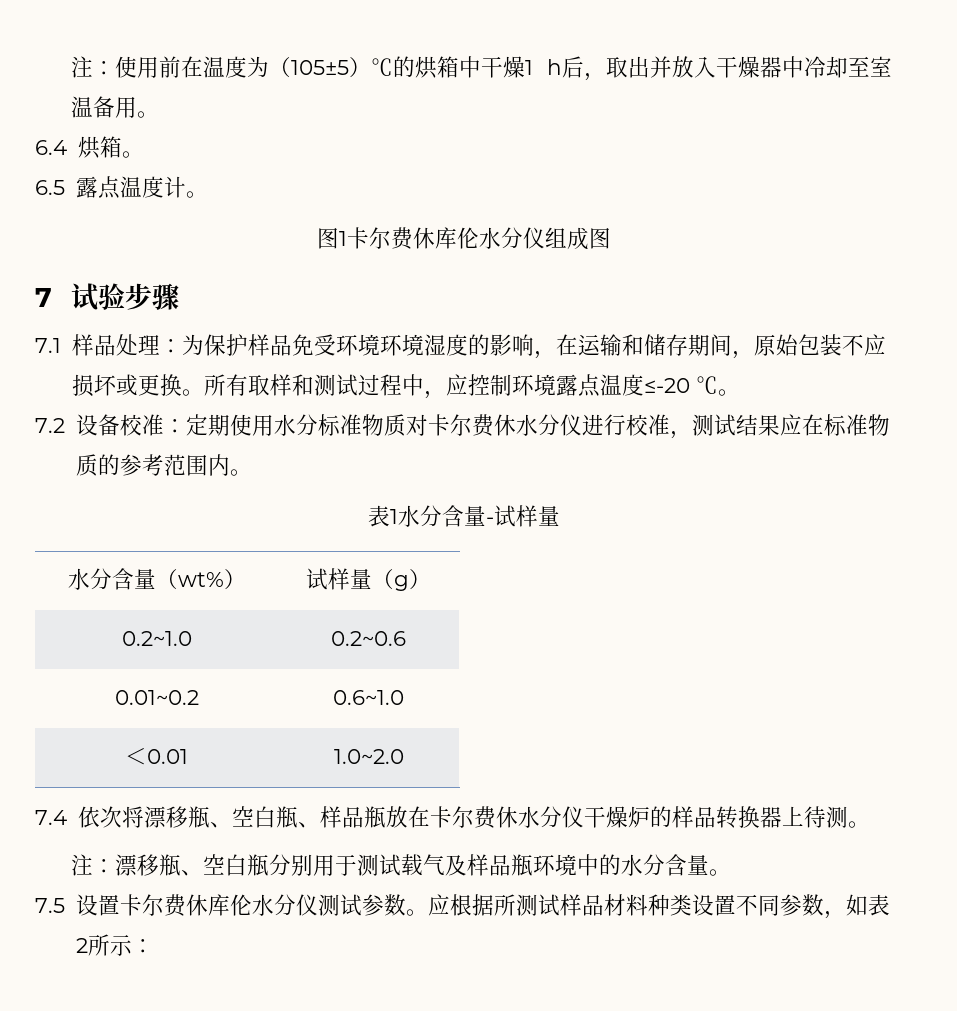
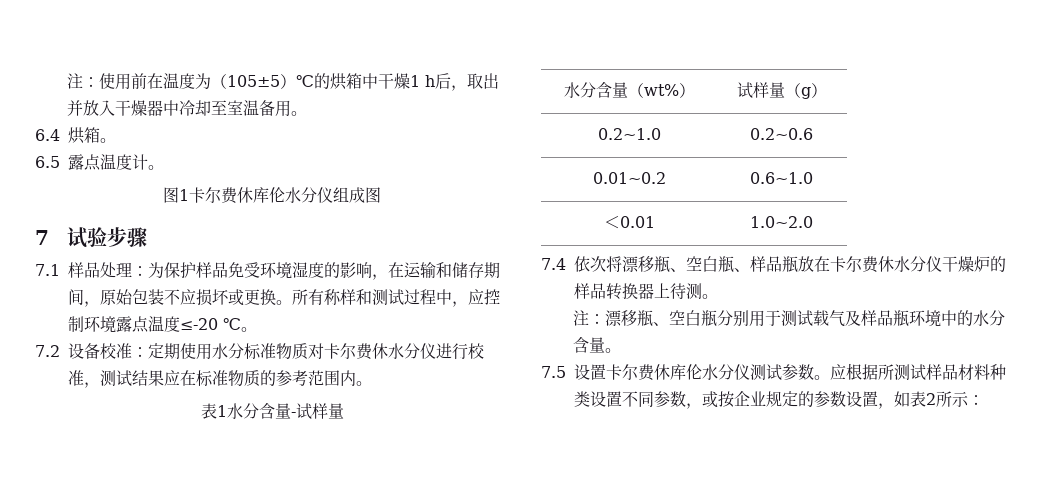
[379,334,424,356] 环境 -> (292, 270) none
[247,375,270,396] 取 -> [324,289,341,305] 称
(846, 915) none -> [702,391,894,409] 或按企业规定的参数设置，

